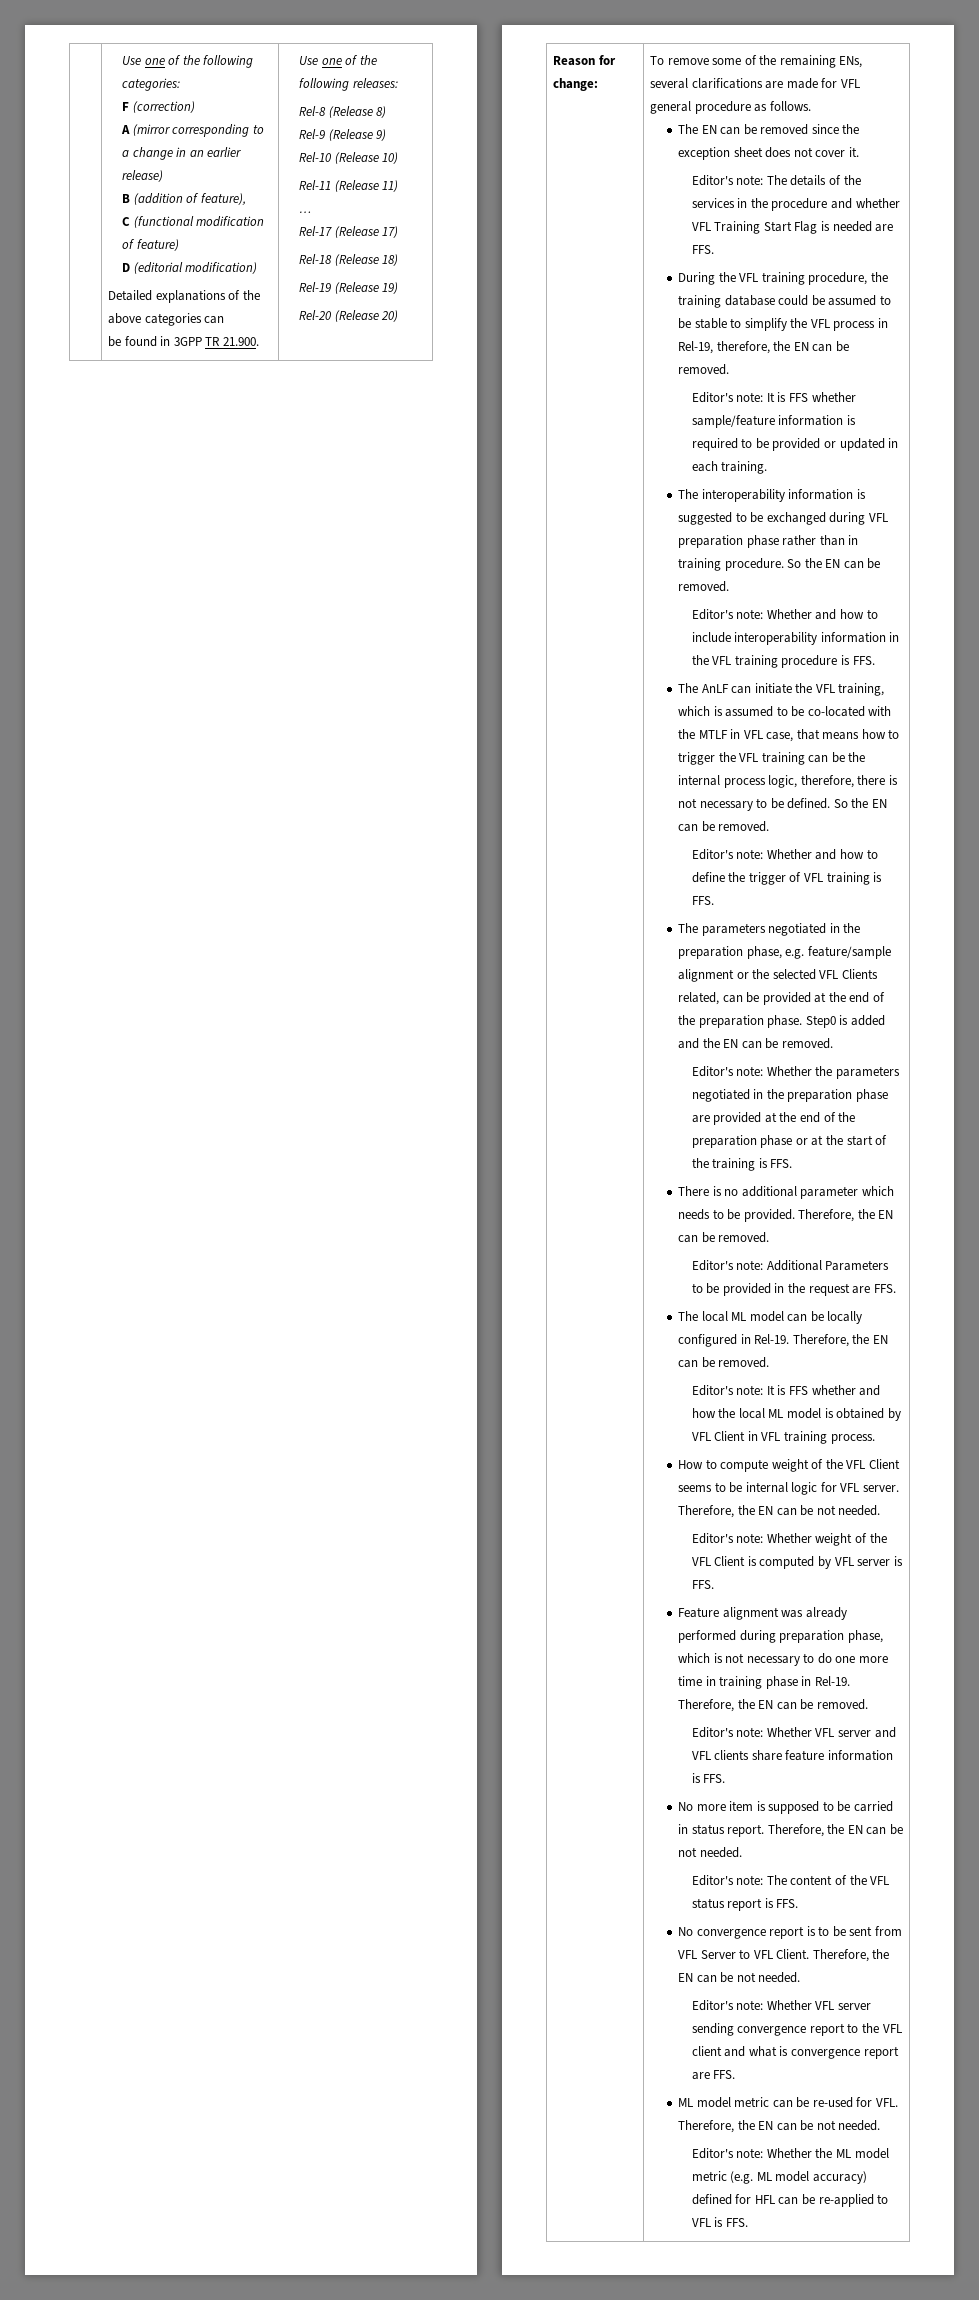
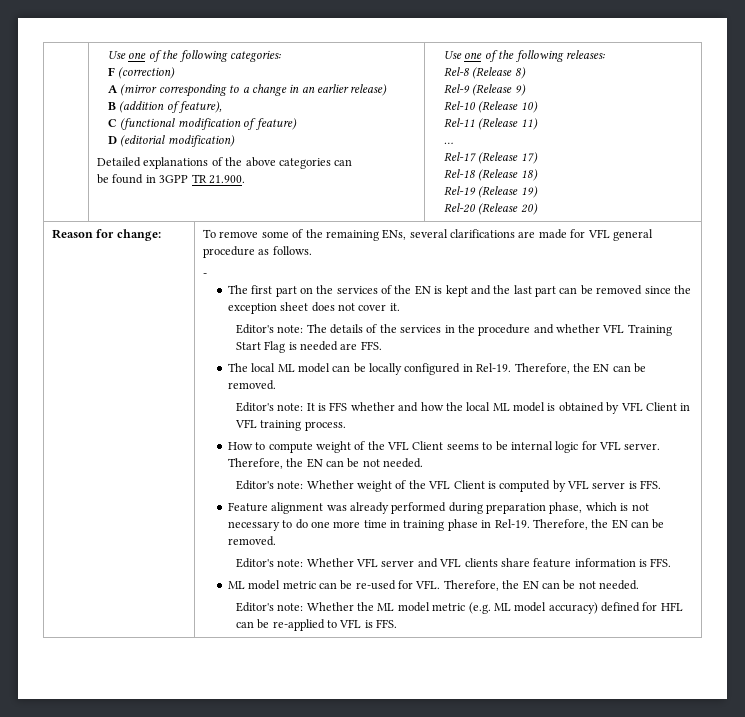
[678,124,717,134] // The EN -> [203,273,208,277] [227,285,557,297] // - // The first part on the services of the EN is kept and the last part
[678,272,888,285] [678,295,891,308] [678,318,888,331] [678,341,849,354] [678,364,730,375] [691,392,856,403] [691,415,856,428] [691,438,899,451] [691,461,768,474] [678,489,866,502] [678,512,888,525] [678,535,859,548] [678,558,881,571] [678,581,730,592] [691,609,878,620] [691,632,900,645] [691,655,875,668] [678,683,885,696] [678,706,892,717] [678,729,900,742] [678,752,866,765] [678,775,898,788] [678,798,887,811] [678,821,770,832] [691,849,878,860] [691,872,883,885] [691,896,714,905] [678,923,861,936] [678,946,891,959] [678,969,878,982] [678,992,885,1005] [678,1015,885,1028] [678,1038,833,1049] [691,1066,900,1079] [691,1089,888,1102] [691,1112,856,1125] [691,1135,888,1148] [691,1158,793,1171] [678,1186,894,1199] [678,1209,894,1222] [678,1232,770,1243] [691,1260,890,1271] [691,1283,896,1296] // During the VFL training procedure, the training database could be assumed to be stable to simplify the VFL process in Rel-19, therefore, the EN can be removed. // Editor's note: It is FFS whether sample/feature information is required to be provided or updated in each training. // The interoperability information is suggested to be exchanged during VFL preparation phase rather than in training procedure. So the EN can be removed. // Editor's note: Whether and how to include interoperability information in the VFL training procedure is FFS. // The AnLF can initiate the VFL training, which is assumed to be co-located with the MTLF in VFL case, that means how to trigger the VFL training can be the internal process logic, therefore, there is not necessary to be defined. So the EN can be removed. // Editor's note: Whether and how to define the trigger of VFL training is FFS. // The parameters negotiated in the preparation phase, e.g. feature/sample alignment or the selected VFL Clients related, can be provided at the end of the preparation phase. Step0 is added and the EN can be removed. // Editor's note: Whether the parameters negotiated in the preparation phase are provided at the end of the preparation phase or at the start of the training is FFS. // There is no additional parameter which needs to be provided. Therefore, the EN can be removed. // Editor's note: Additional Parameters to be provided in the request are FFS. -> (382, 345) none
[678,1801,893,1814] [678,1824,903,1837] [678,1847,742,1858] [691,1875,890,1886] [691,1898,799,1911] [678,1926,902,1939] [678,1949,890,1962] [678,1972,801,1983] [691,2000,871,2011] [691,2023,902,2036] [691,2046,899,2059] [691,2070,736,2080] // No more item is supposed to be carried in status report. Therefore, the EN can be not needed. // Editor's note: The content of the VFL status report is FFS. // No convergence report is to be sent from VFL Server to VFL Client. Therefore, the EN can be not needed. // Editor's note: Whether VFL server sending convergence report to the VFL client and what is convergence report are FFS. -> (672, 562) none

